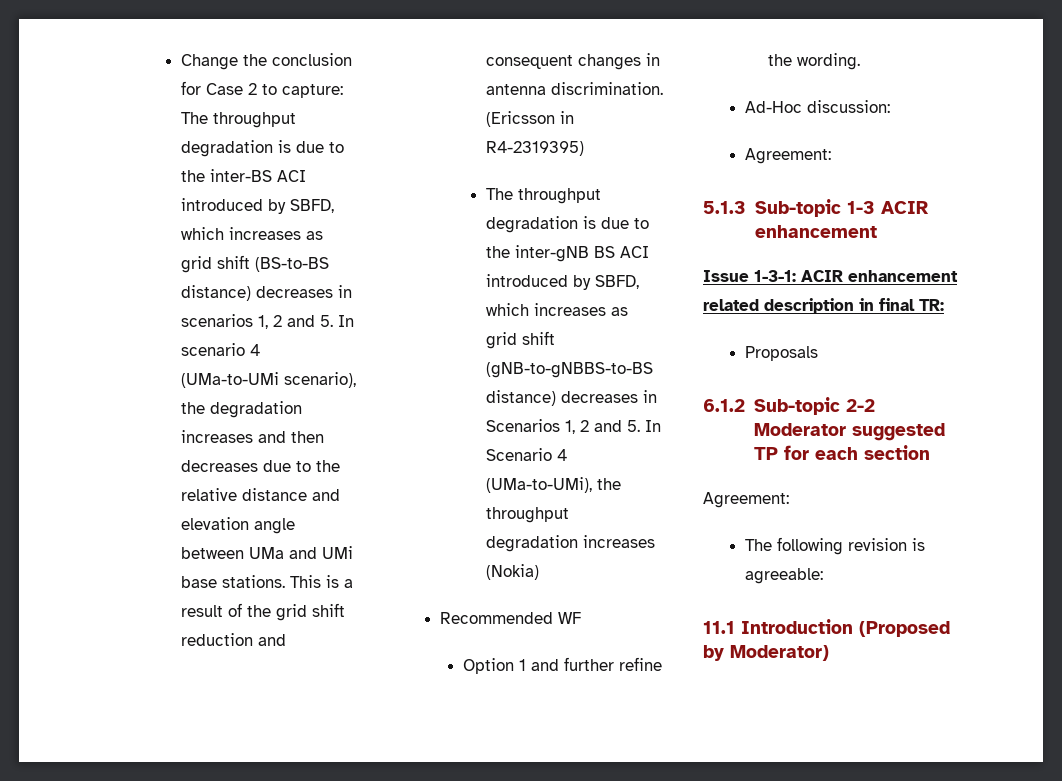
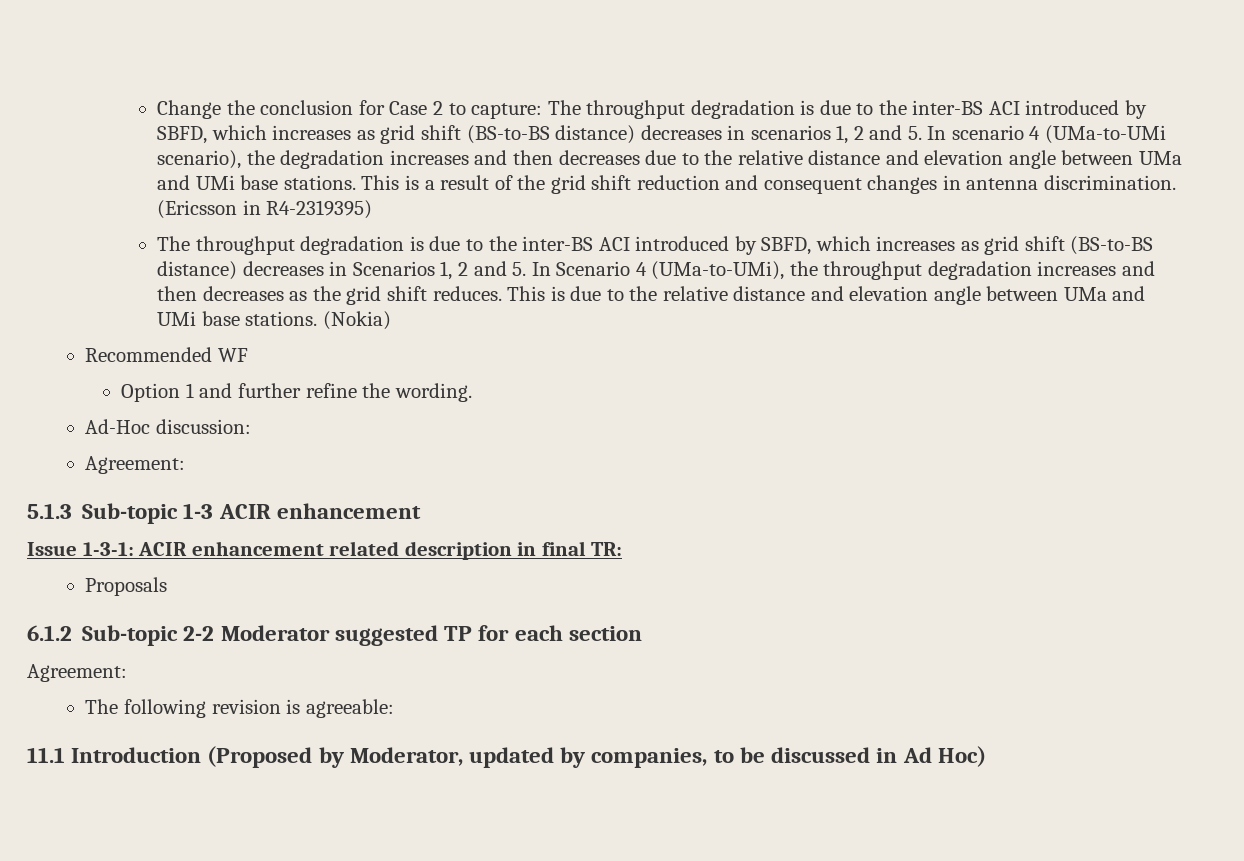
[515,245,650,262] [486,274,640,290] [486,303,629,316] [486,331,556,349] [486,362,654,378] inter-gNB BS ACI introduced by SBFD, which increases as grid shift (gNB-to-gNBBS-to-BS -> [522,236,1154,255] inter-BS ACI introduced by SBFD, which increases as grid shift (BS-to-BS
(656, 541) none -> [1121,261,1155,276] [157,286,1146,305] [157,311,318,326] and then decreases as the grid shift reduces. This is due to the relative distance and elevation angle between UMa and UMi base stations.
[730,645,829,661] Moderator) -> [349,746,986,768] Moderator, updated by companies, to be discussed in Ad Hoc)

